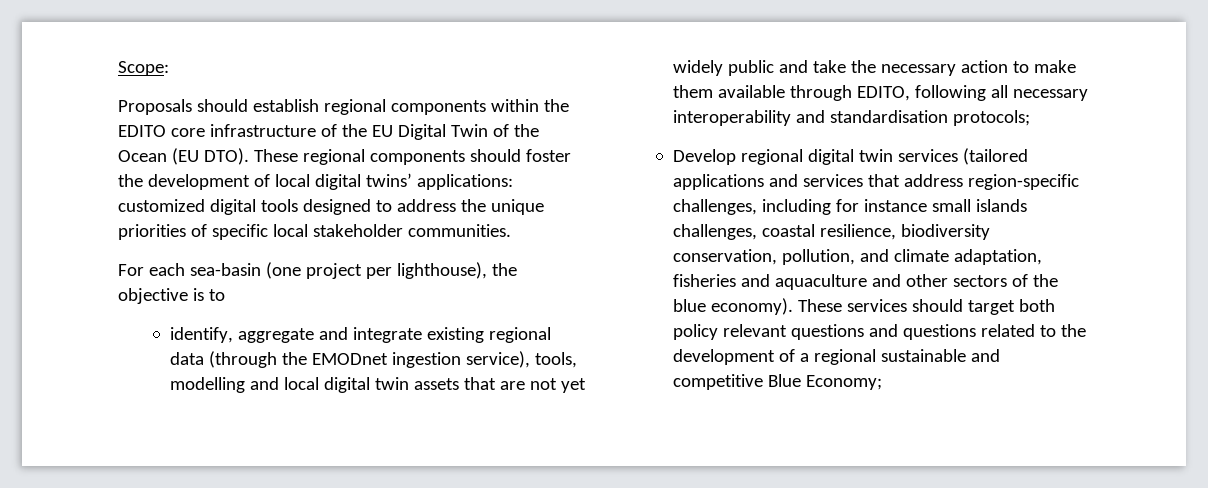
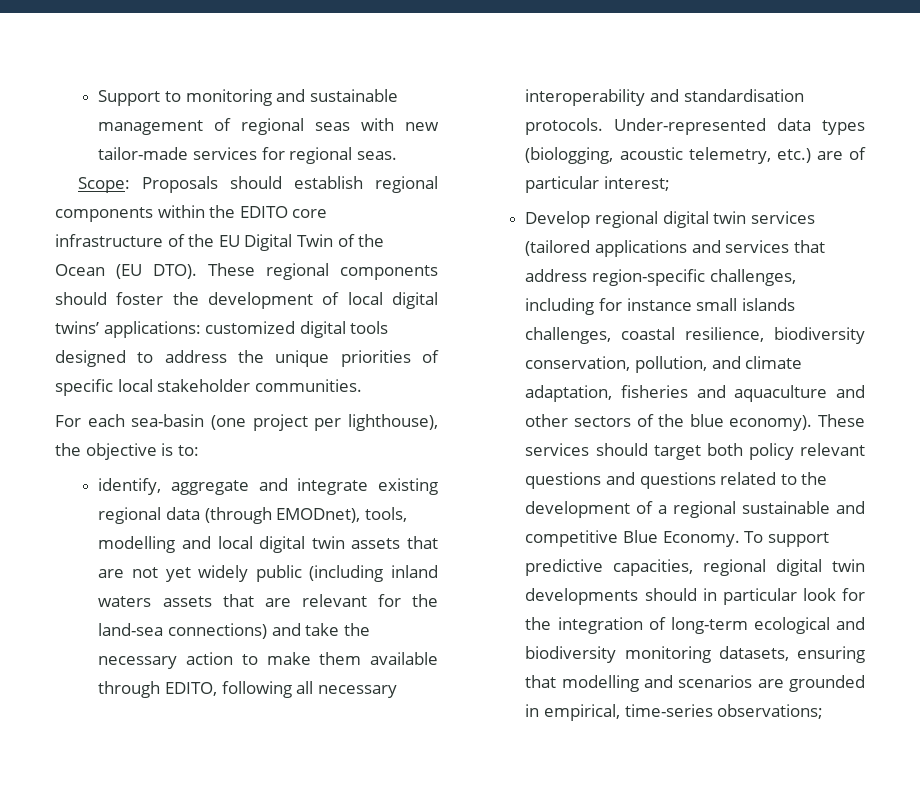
(118, 68) none -> [98,89,398,106] [98,118,439,135] [98,147,397,164] Support to monitoring and sustainable management of regional seas with new tailor-made services for regional seas. //
(169, 68) // -> (131, 185) none
[208,289,225,301] to -> [177,445,199,456] to:
[282,351,531,368] the EMODnet ingestion service), -> [276,508,361,523] EMODnet),
(775, 68) none -> [309,565,438,582] [98,594,438,607] [98,623,268,639] (including inland waters assets that are relevant for the land-sea connections)
[953,110,1031,126] protocols; -> [525,118,865,135] [525,147,866,164] [525,176,671,193] protocols. Under-represented data types (biologging, acoustic telemetry, etc.) are of particular interest;
[806,375,883,390] Economy; -> [662,531,829,547] [525,559,865,576] [525,588,865,605] [525,617,865,634] [525,646,865,663] [525,675,865,692] [525,704,824,721] Economy. To support predictive capacities, regional digital twin developments should in particular look for the integration of long-term ecological and biodiversity monitoring datasets, ensuring that modelling and scenarios are grounded in empirical, time-series observations;

